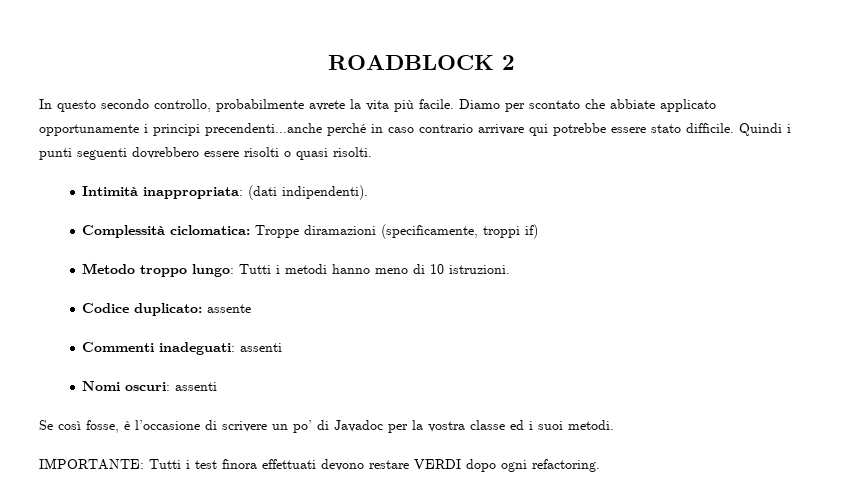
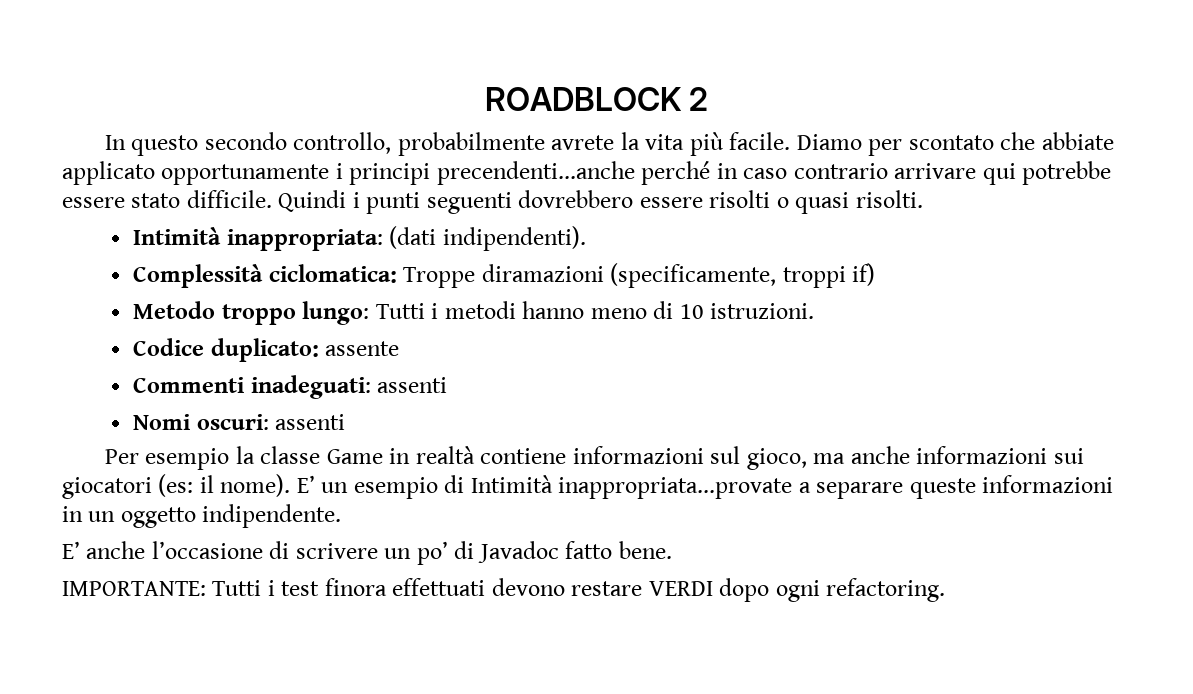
[39,420,130,433] Se così fosse, è -> [104,446,1084,470] [62,474,1114,499] [62,504,342,528] [62,541,146,559] Per esempio la classe Game in realtà contiene informazioni sul gioco, ma anche informazioni sui giocatori (es: il nome). E’ un esempio di Intimità inappropriata...provate a separare queste informazioni in un oggetto indipendente. // E’ anche
[388,420,614,433] per la vostra classe ed i suoi metodi. -> [565,541,672,559] fatto bene.

